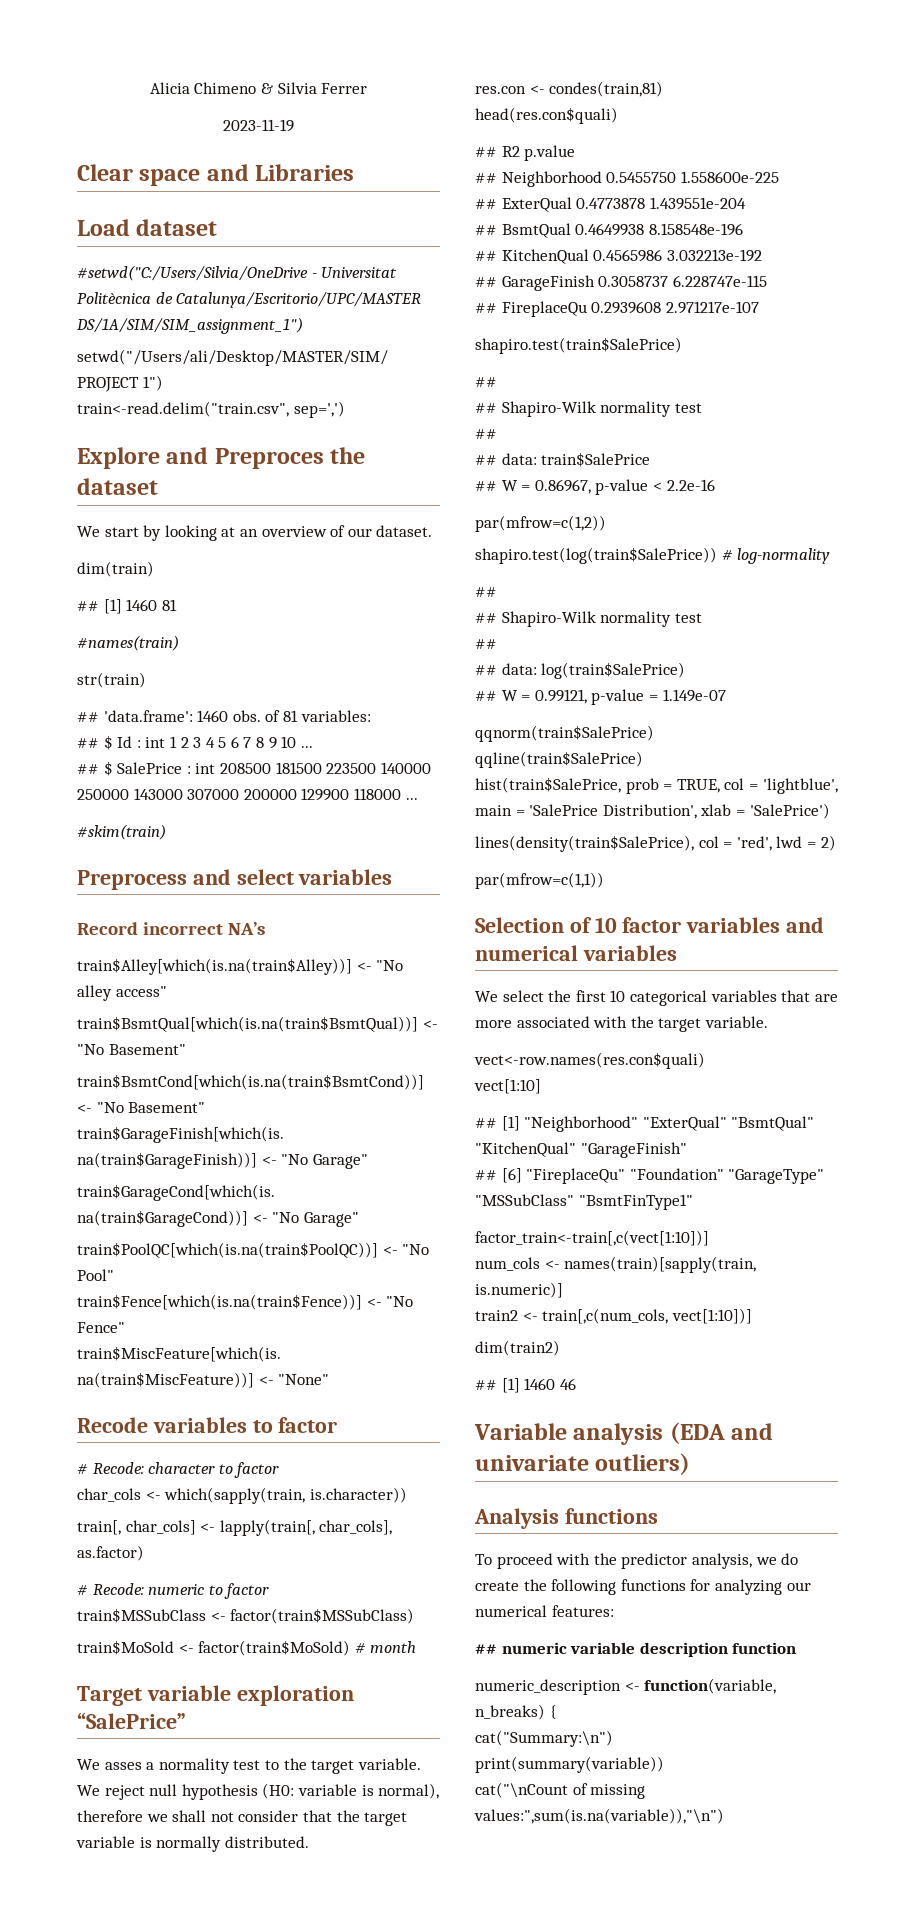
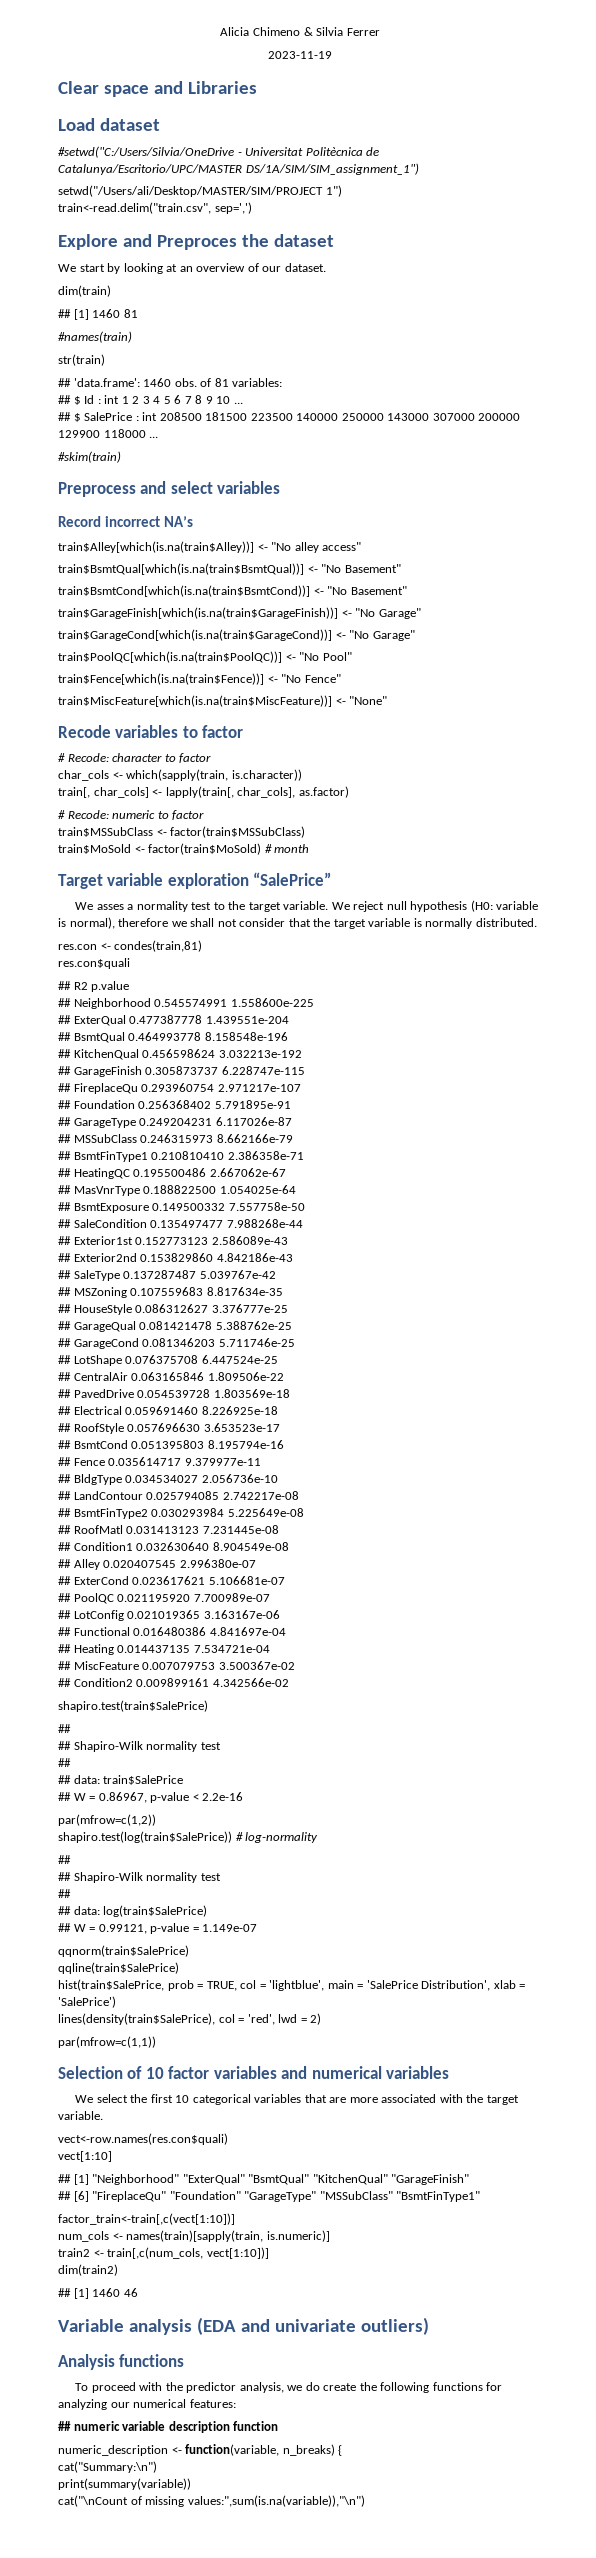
[475,107,618,124] head(res.con$quali) -> [58,958,130,969] res.con$quali
[606,172,677,183] 0.5455750 -> [154,999,228,1007] 0.545574991
[576,198,646,209] 0.4773878 -> [129,1015,203,1024] 0.477387778
[575,223,645,236] 0.4649938 -> [128,1032,202,1041] 0.464993778
[593,249,663,262] 0.4565986 -> [142,1049,216,1058] 0.456598624
[598,276,669,287] 0.3058737 -> [145,1066,219,1075] 0.305873737
[591,301,662,314] 0.2939608 -> [141,1083,215,1092] 0.293960754
(759, 307) none -> [58,1100,291,1109] [58,1117,292,1128] [58,1134,293,1143] [58,1151,304,1162] [58,1168,286,1179] [58,1185,296,1196] [58,1202,305,1213] [58,1219,303,1228] [58,1236,288,1245] [58,1253,293,1262] [58,1270,276,1281] [58,1287,283,1298] [58,1304,288,1315] [58,1321,292,1332] [58,1338,295,1349] [58,1355,278,1366] [58,1372,284,1381] [58,1389,290,1398] [58,1406,278,1415] [58,1423,280,1434] [58,1440,284,1449] [58,1457,261,1466] [58,1474,278,1485] [58,1491,299,1500] [58,1508,304,1519] [58,1525,279,1534] [58,1542,289,1551] [58,1559,256,1570] [58,1576,285,1585] [58,1593,270,1604] [58,1610,280,1621] [58,1627,286,1636] [58,1644,270,1655] [58,1661,295,1670] [58,1678,289,1687] // ## Foundation 0.256368402 5.791895e-91 // ## GarageType 0.249204231 6.117026e-87 // ## MSSubClass 0.246315973 8.662166e-79 // ## BsmtFinType1 0.210810410 2.386358e-71 // ## HeatingQC 0.195500486 2.667062e-67 // ## MasVnrType 0.188822500 1.054025e-64 // ## BsmtExposure 0.149500332 7.557758e-50 // ## SaleCondition 0.135497477 7.988268e-44 // ## Exterior1st 0.152773123 2.586089e-43 // ## Exterior2nd 0.153829860 4.842186e-43 // ## SaleType 0.137287487 5.039767e-42 // ## MSZoning 0.107559683 8.817634e-35 // ## HouseStyle 0.086312627 3.376777e-25 // ## GarageQual 0.081421478 5.388762e-25 // ## GarageCond 0.081346203 5.711746e-25 // ## LotShape 0.076375708 6.447524e-25 // ## CentralAir 0.063165846 1.809506e-22 // ## PavedDrive 0.054539728 1.803569e-18 // ## Electrical 0.059691460 8.226925e-18 // ## RoofStyle 0.057696630 3.653523e-17 // ## BsmtCond 0.051395803 8.195794e-16 // ## Fence 0.035614717 9.379977e-11 // ## BldgType 0.034534027 2.056736e-10 // ## LandContour 0.025794085 2.742217e-08 // ## BsmtFinType2 0.030293984 5.225649e-08 // ## RoofMatl 0.031413123 7.231445e-08 // ## Condition1 0.032630640 8.904549e-08 // ## Alley 0.020407545 2.996380e-07 // ## ExterCond 0.023617621 5.106681e-07 // ## PoolQC 0.021195920 7.700989e-07 // ## LotConfig 0.021019365 3.163167e-06 // ## Functional 0.016480386 4.841697e-04 // ## Heating 0.014437135 7.534721e-04 // ## MiscFeature 0.007079753 3.500367e-02 // ## Condition2 0.009899161 4.342566e-02

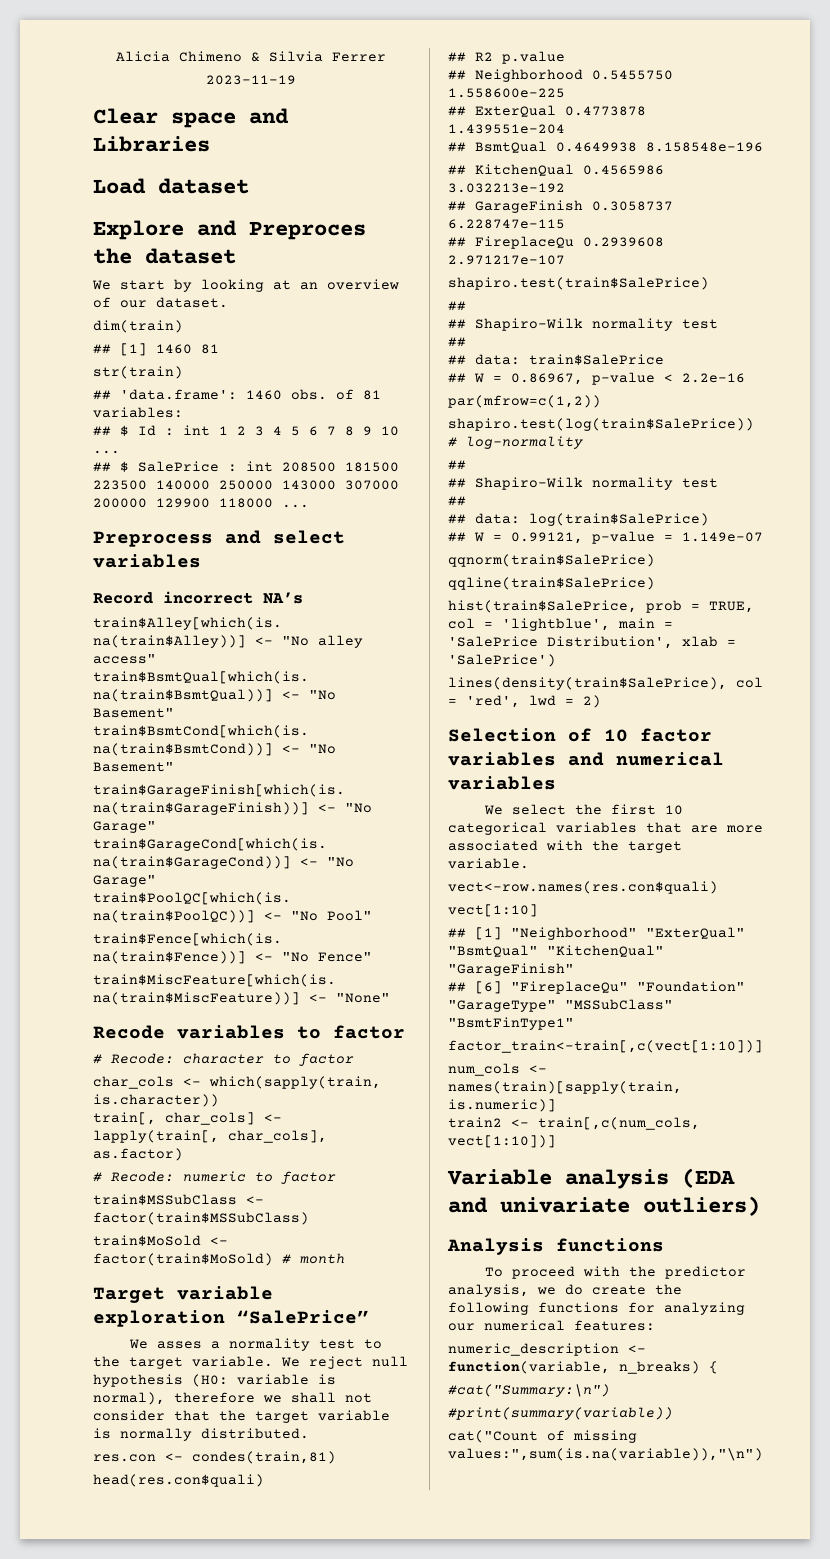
[58,146,380,158] [58,163,419,175] [58,185,342,197] [58,202,252,214] // #setwd("C:/Users/Silvia/OneDrive - Universitat Politècnica de Catalunya/Escritorio/UPC/MASTER DS/1A/SIM/SIM_assignment_1") // setwd("/Users/ali/Desktop/MASTER/SIM/PROJECT 1") // train<-read.delim("train.csv", sep=',') -> (249, 186) none
[58,331,132,343] // #names(train) -> (219, 349) none
[58,451,121,463] // #skim(train) -> (309, 506) none
[58,958,130,969] res.con$quali -> [93,1474,264,1487] head(res.con$quali)
[154,999,228,1007] 0.545574991 -> [592,70,673,80] 0.5455750
[129,1015,203,1024] 0.477387778 -> [565,106,646,116] 0.4773878
[128,1032,202,1041] 0.464993778 -> [556,142,637,152] 0.4649938
[142,1049,216,1058] 0.456598624 -> [583,165,664,175] 0.4565986
[145,1066,219,1075] 0.305873737 -> [592,201,673,211] 0.3058737
[141,1083,215,1092] 0.293960754 -> [583,237,664,247] 0.2939608
[58,1100,291,1109] [58,1117,292,1128] [58,1134,293,1143] [58,1151,304,1162] [58,1168,286,1179] [58,1185,296,1196] [58,1202,305,1213] [58,1219,303,1228] [58,1236,288,1245] [58,1253,293,1262] [58,1270,276,1281] [58,1287,283,1298] [58,1304,288,1315] [58,1321,292,1332] [58,1338,295,1349] [58,1355,278,1366] [58,1372,284,1381] [58,1389,290,1398] [58,1406,278,1415] [58,1423,280,1434] [58,1440,284,1449] [58,1457,261,1466] [58,1474,278,1485] [58,1491,299,1500] [58,1508,304,1519] [58,1525,279,1534] [58,1542,289,1551] [58,1559,256,1570] [58,1576,285,1585] [58,1593,270,1604] [58,1610,280,1621] [58,1627,286,1636] [58,1644,270,1655] [58,1661,295,1670] [58,1678,289,1687] // ## Foundation 0.256368402 5.791895e-91 // ## GarageType 0.249204231 6.117026e-87 // ## MSSubClass 0.246315973 8.662166e-79 // ## BsmtFinType1 0.210810410 2.386358e-71 // ## HeatingQC 0.195500486 2.667062e-67 // ## MasVnrType 0.188822500 1.054025e-64 // ## BsmtExposure 0.149500332 7.557758e-50 // ## SaleCondition 0.135497477 7.988268e-44 // ## Exterior1st 0.152773123 2.586089e-43 // ## Exterior2nd 0.153829860 4.842186e-43 // ## SaleType 0.137287487 5.039767e-42 // ## MSZoning 0.107559683 8.817634e-35 // ## HouseStyle 0.086312627 3.376777e-25 // ## GarageQual 0.081421478 5.388762e-25 // ## GarageCond 0.081346203 5.711746e-25 // ## LotShape 0.076375708 6.447524e-25 // ## CentralAir 0.063165846 1.809506e-22 // ## PavedDrive 0.054539728 1.803569e-18 // ## Electrical 0.059691460 8.226925e-18 // ## RoofStyle 0.057696630 3.653523e-17 // ## BsmtCond 0.051395803 8.195794e-16 // ## Fence 0.035614717 9.379977e-11 // ## BldgType 0.034534027 2.056736e-10 // ## LandContour 0.025794085 2.742217e-08 // ## BsmtFinType2 0.030293984 5.225649e-08 // ## RoofMatl 0.031413123 7.231445e-08 // ## Condition1 0.032630640 8.904549e-08 // ## Alley 0.020407545 2.996380e-07 // ## ExterCond 0.023617621 5.106681e-07 // ## PoolQC 0.021195920 7.700989e-07 // ## LotConfig 0.021019365 3.163167e-06 // ## Functional 0.016480386 4.841697e-04 // ## Heating 0.014437135 7.534721e-04 // ## MiscFeature 0.007079753 3.500367e-02 // ## Condition2 0.009899161 4.342566e-02 -> (565, 260) none
[58,2036,156,2048] // par(mfrow=c(1,1)) -> (601, 701) none
[58,2264,118,2276] [58,2288,138,2299] // dim(train2) // ## [1] 1460 46 -> (556, 1141) none
[58,2421,279,2433] // ## numeric variable description function -> (655, 1325) none
[58,2461,157,2473] [58,2478,191,2490] [58,2495,128,2507] cat("Summary:\n") // print(summary(variable)) // cat("\nCount -> [448,1384,610,1397] [448,1407,673,1420] [448,1430,538,1443] #cat("Summary:\n") // #print(summary(variable)) // cat("Count

